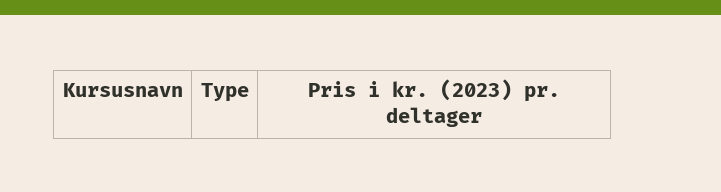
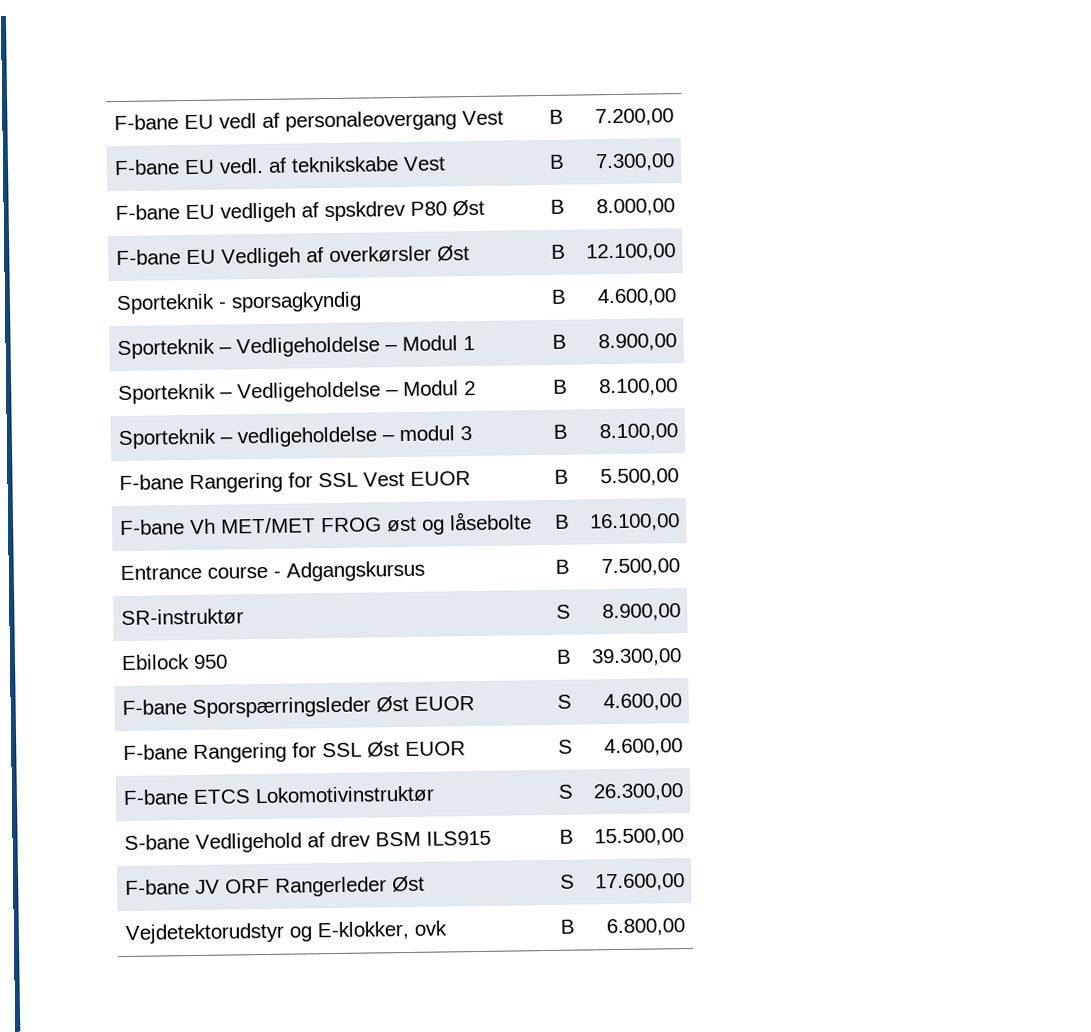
[62,83,183,97] [200,83,249,102] [308,79,560,102] [386,107,482,127] Kursusnavn | Type | Pris i kr. (2023) pr. deltager -> [114,110,505,132] [549,109,565,124] [594,108,674,127] [114,156,447,176] [549,154,566,169] [594,153,675,172] [115,199,486,223] [550,199,566,214] [595,198,675,217] [116,245,471,268] [551,244,567,259] [585,243,676,262] [116,291,363,315] [551,289,568,304] [596,288,677,307] [117,335,476,360] [552,334,568,349] [597,333,677,352] [118,380,477,405] [553,379,569,394] [598,378,678,397] [118,425,473,450] [553,424,569,439] [598,423,678,442] [119,471,472,494] [554,469,570,484] [599,468,679,487] [120,511,533,536] [554,514,571,529] [588,513,680,532] [120,560,426,582] [555,559,571,574] [600,558,680,577] [121,608,245,626] [556,604,572,619] [601,603,681,622] [121,654,229,671] [556,649,573,664] [590,648,682,667] [122,695,476,719] [557,694,573,709] [602,693,682,712] [123,741,467,764] [558,739,574,754] [603,738,683,757] [123,785,436,805] [558,784,574,799] [592,783,684,802] [124,830,492,853] [559,829,575,844] [593,828,684,847] [125,875,426,897] [560,874,576,889] [594,873,685,892] [125,920,448,944] [560,919,576,934] [605,918,685,937] F-bane EU vedl af personaleovergang Vest | B | 7.200,00 // F-bane EU vedl. af teknikskabe Vest | B | 7.300,00 // F-bane EU vedligeh af spskdrev P80 Øst | B | 8.000,00 // F-bane EU Vedligeh af overkørsler Øst | B | 12.100,00 // Sporteknik - sporsagkyndig | B | 4.600,00 // Sporteknik – Vedligeholdelse – Modul 1 | B | 8.900,00 // Sporteknik – Vedligeholdelse – Modul 2 | B | 8.100,00 // Sporteknik – vedligeholdelse – modul 3 | B | 8.100,00 // F-bane Rangering for SSL Vest EUOR | B | 5.500,00 // F-bane Vh MET/MET FROG øst og låsebolte | B | 16.100,00 // Entrance course - Adgangskursus | B | 7.500,00 // SR-instruktør | S | 8.900,00 // Ebilock 950 | B | 39.300,00 // F-bane Sporspærringsleder Øst EUOR | S | 4.600,00 // F-bane Rangering for SSL Øst EUOR | S | 4.600,00 // F-bane ETCS Lokomotivinstruktør | S | 26.300,00 // S-bane Vedligehold af drev BSM ILS915 | B | 15.500,00 // F-bane JV ORF Rangerleder Øst | S | 17.600,00 // Vejdetektorudstyr og E-klokker, ovk | B | 6.800,00

